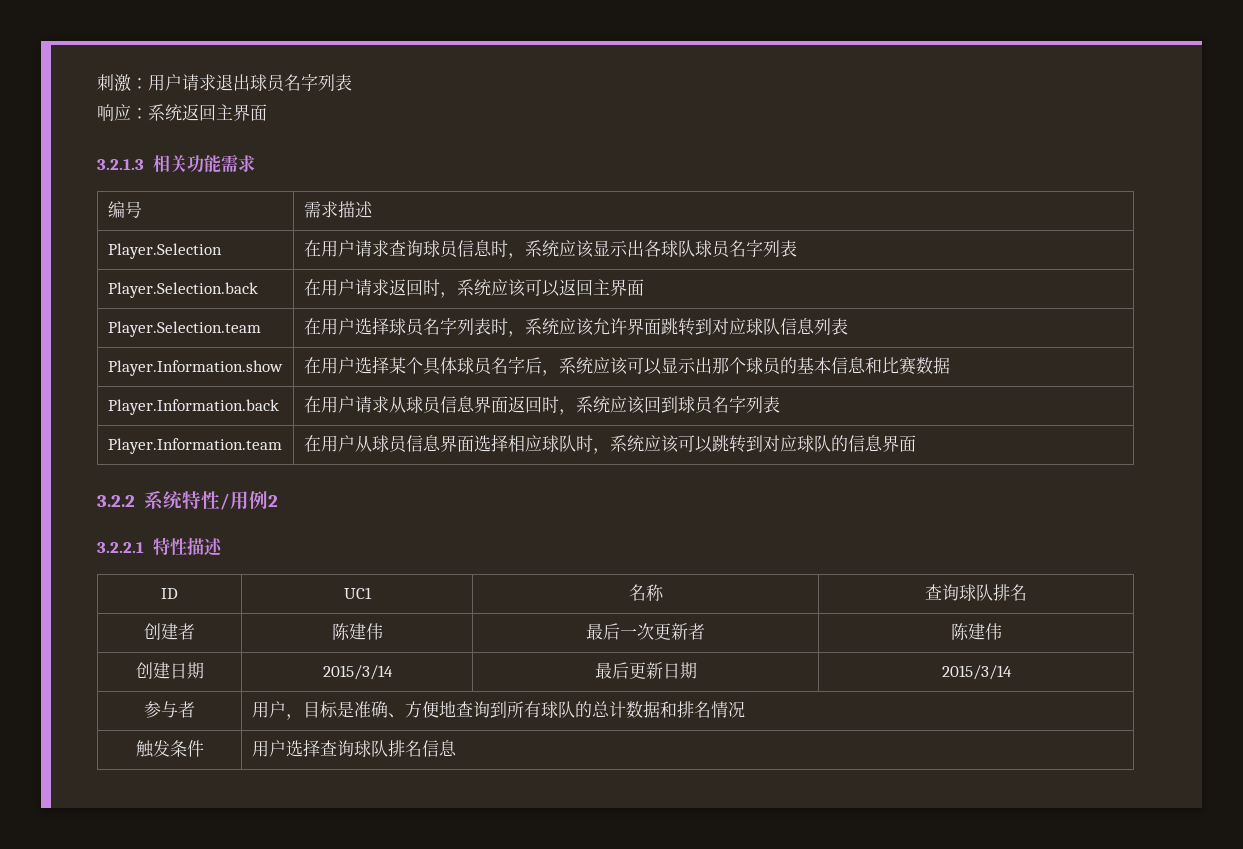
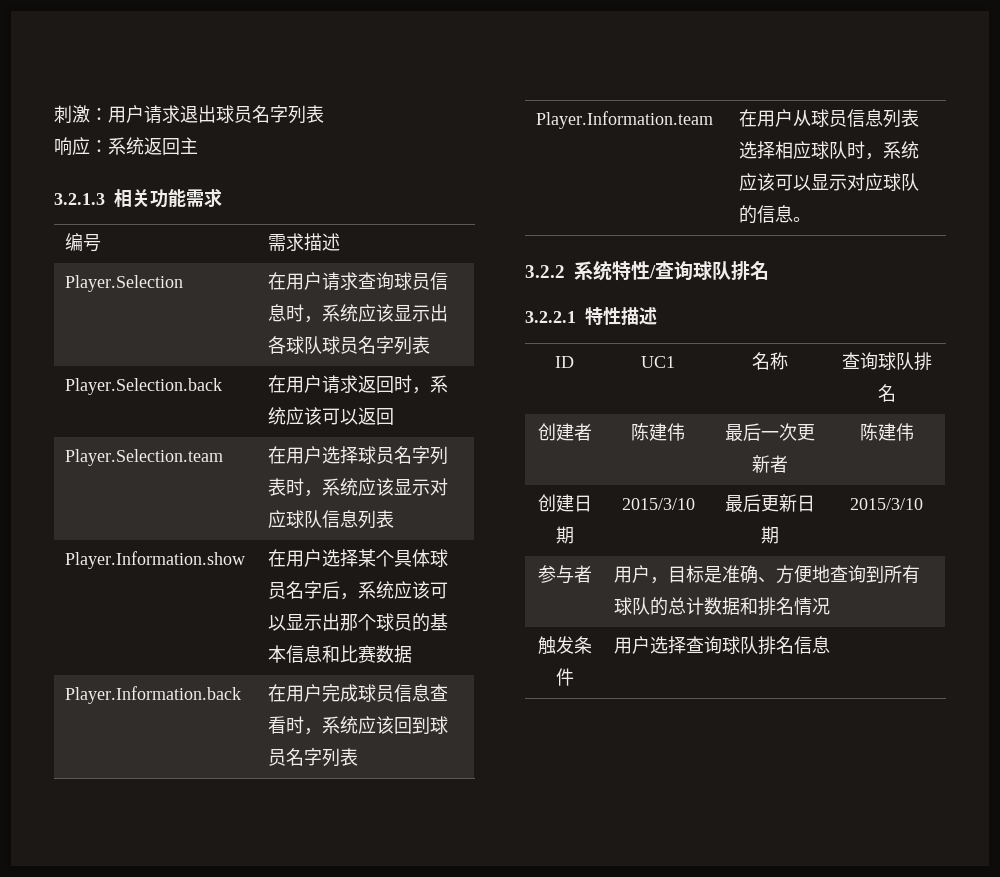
[233,104,267,121] 界面 -> (198, 145) none
[592,279,644,296] 主界面 -> (395, 416) none
[592,318,712,336] 允许界面跳转到 -> [394,479,431,496] 显示
[354,396,542,414] 请求从球员信息界面返回 -> [322,684,449,702] [268,716,287,734] 完成球员信息查看
[439,435,474,452] 界面 -> [883,109,920,128] 列表
[711,435,763,453] 跳转到 -> [811,174,848,191] 显示
[881,435,916,452] 界面 -> [793,217,812,222] 。
[229,491,278,510] 用例2 -> [655,261,769,281] 查询球队排名
[322,665,393,680] 2015/3/14 -> [621,498,695,510] 2015/3/10
[941,665,1012,680] 2015/3/14 -> [850,498,923,510] 2015/3/10

